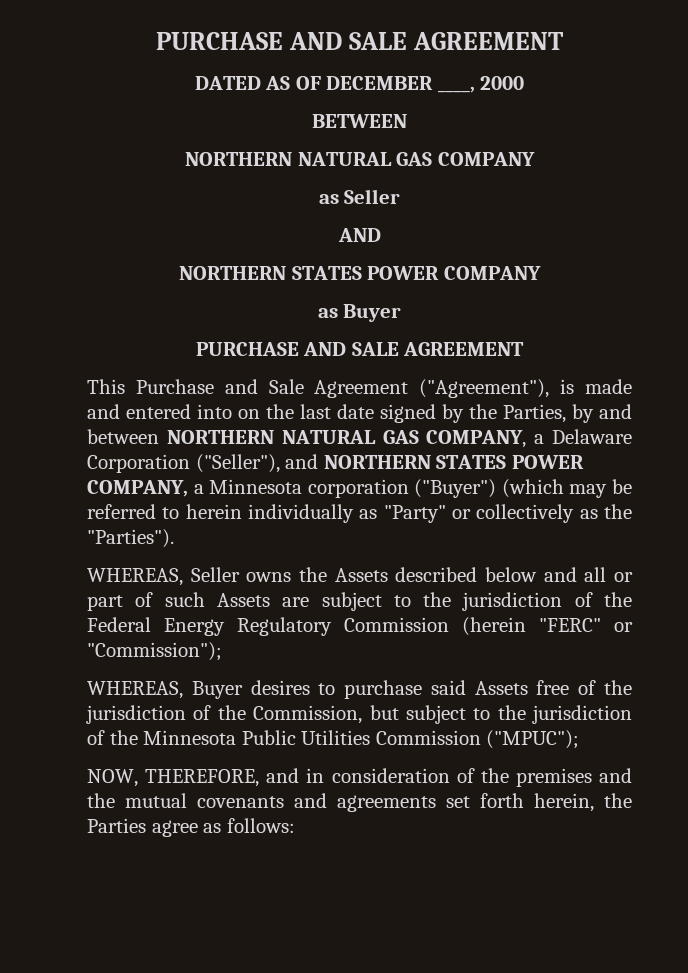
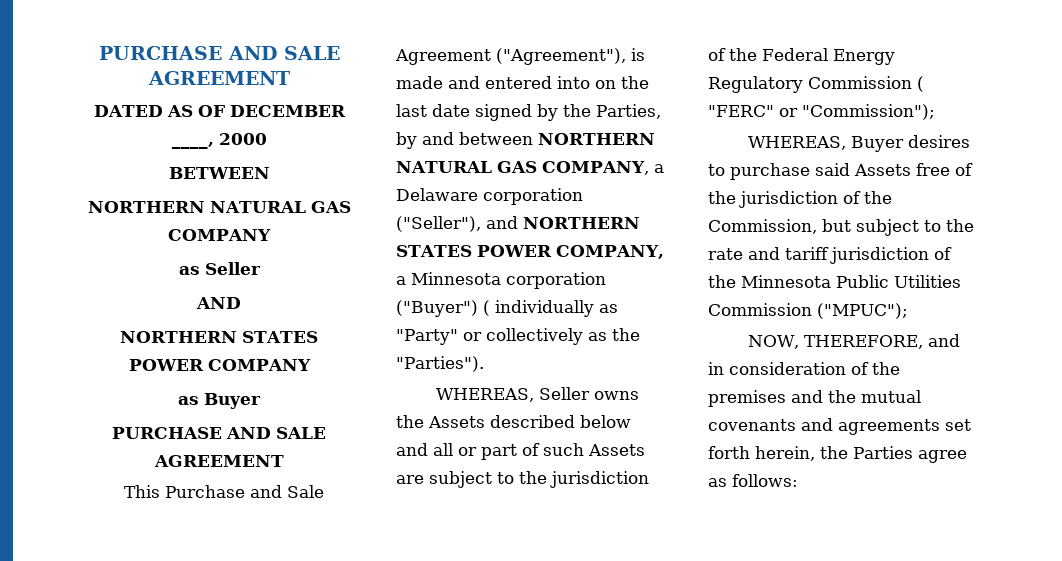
[87,454,190,473] Corporation -> [483,188,583,205] corporation
[501,479,632,498] [87,504,242,519] (which may be referred to herein -> [483,300,490,316] (
[462,617,526,636] (herein -> [917,76,924,92] (
(526, 712) none -> [708,247,829,260] rate and tariff

